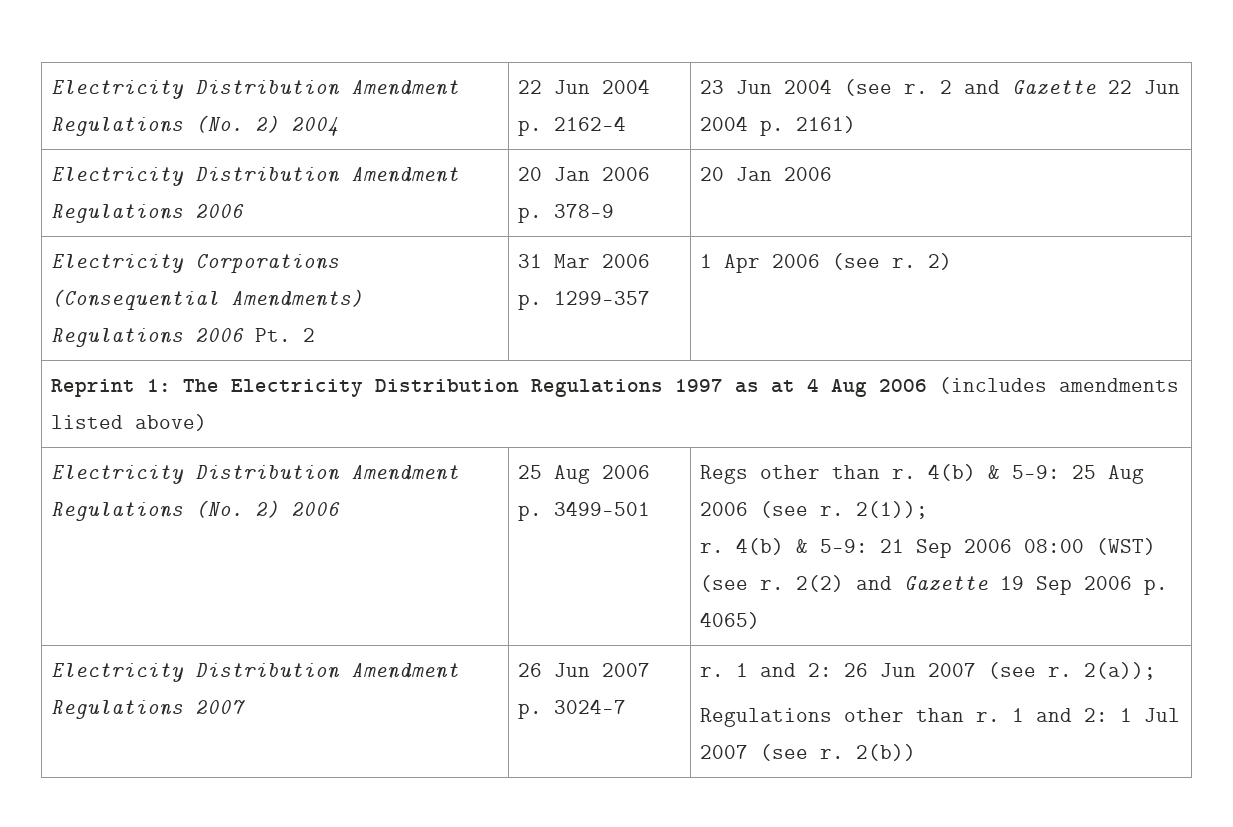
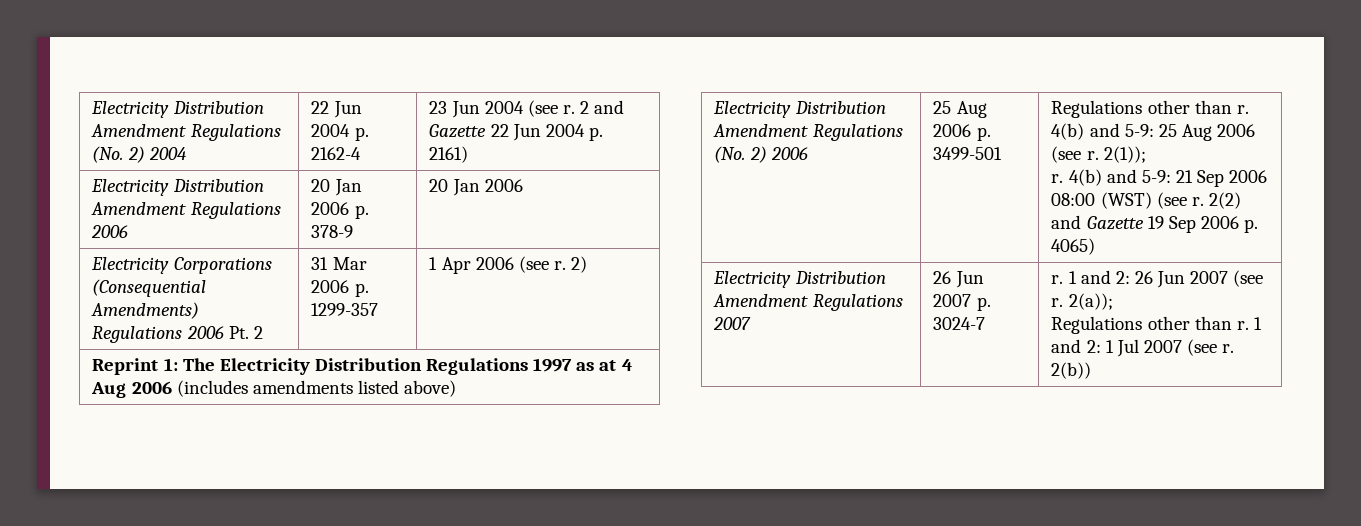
[699,465,748,484] Regs -> [1051,100,1143,118] Regulations
[987,465,1000,479] & -> [1089,123,1120,137] and
[795,539,808,553] & -> [1106,169,1137,183] and

